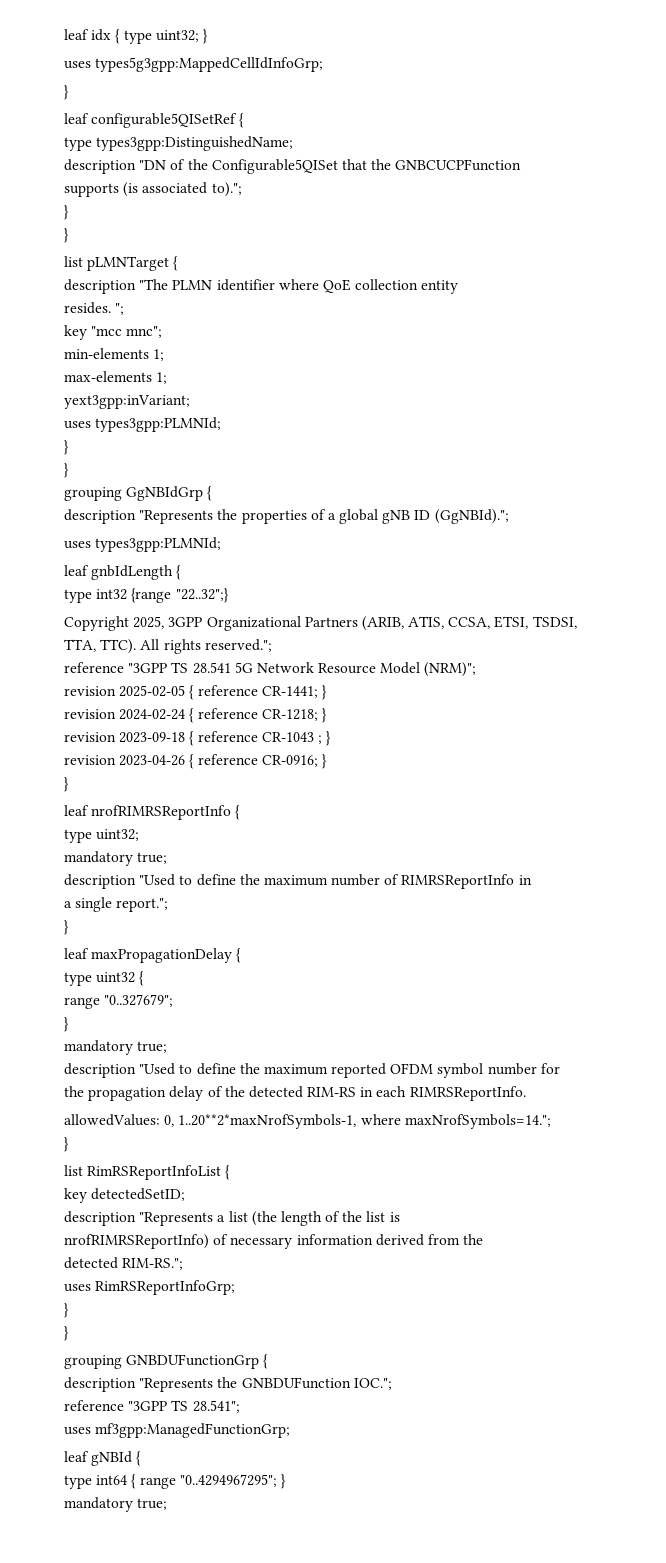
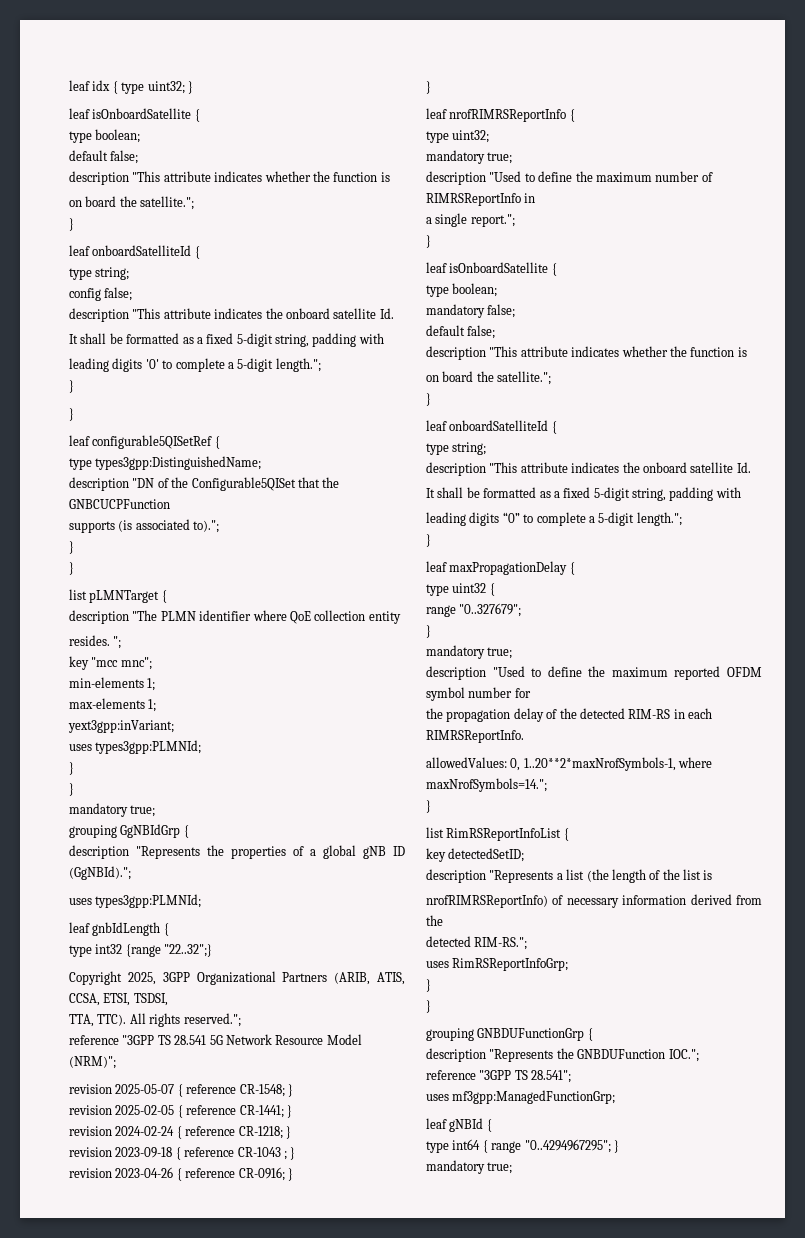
[64,57,324,72] uses types5g3gpp:MappedCellIdInfoGrp; -> [69,108,200,122] [69,129,141,143] [69,150,139,164] [69,171,390,185] [69,196,195,210] [69,218,74,231] [69,245,200,259] [69,267,130,280] [69,287,133,301] [69,308,394,322] [69,333,384,347] [69,358,321,372] [69,380,74,393] leaf isOnboardSatellite { // type boolean; // default false; // description "This attribute indicates whether the function is // on board the satellite."; // } // leaf onboardSatelliteId { // type string; // config false; // description "This attribute indicates the onboard satellite Id. // It shall be formatted as a fixed 5-digit string, padding with // leading digits '0' to complete a 5-digit length."; // }
(69, 470) none -> [69,803,156,817] // mandatory true;
(477, 669) none -> [69,1084,293,1097] // revision 2025-05-07 { reference CR-1548; }
(69, 927) none -> [426,262,557,276] [426,283,498,297] [426,304,516,318] [426,325,496,339] [426,346,747,360] [426,371,552,385] [426,393,431,406] [426,420,557,434] [426,442,487,455] [426,462,751,476] [426,487,741,501] [426,512,682,526] [426,534,431,547] // leaf isOnboardSatellite { // type boolean; // mandatory false; // default false; // description "This attribute indicates whether the function is // on board the satellite."; // } // leaf onboardSatelliteId { // type string; // description "This attribute indicates the onboard satellite Id. // It shall be formatted as a fixed 5-digit string, padding with // leading digits “0” to complete a 5-digit length."; // }

